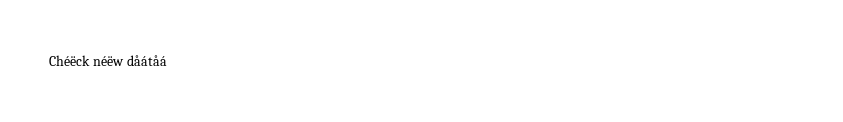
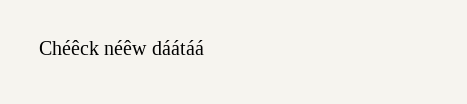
[49,55,167,66] Chéëck néëw dåátåá -> [39,40,204,55] Chéêck néêw dáátáá

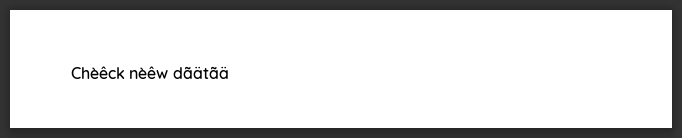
[39,40,204,55] Chéêck néêw dáátáá -> [71,66,229,79] Chèêck nèêw dãätãä

